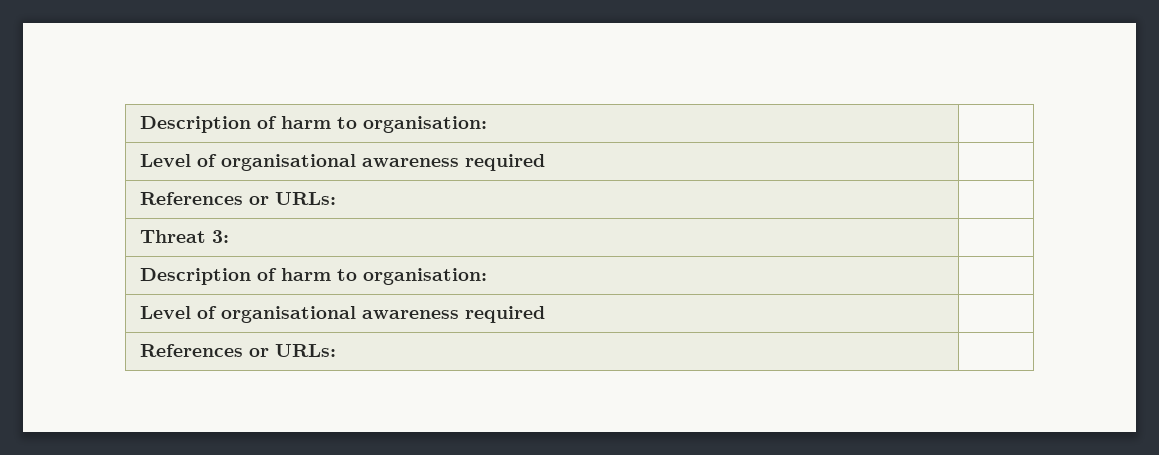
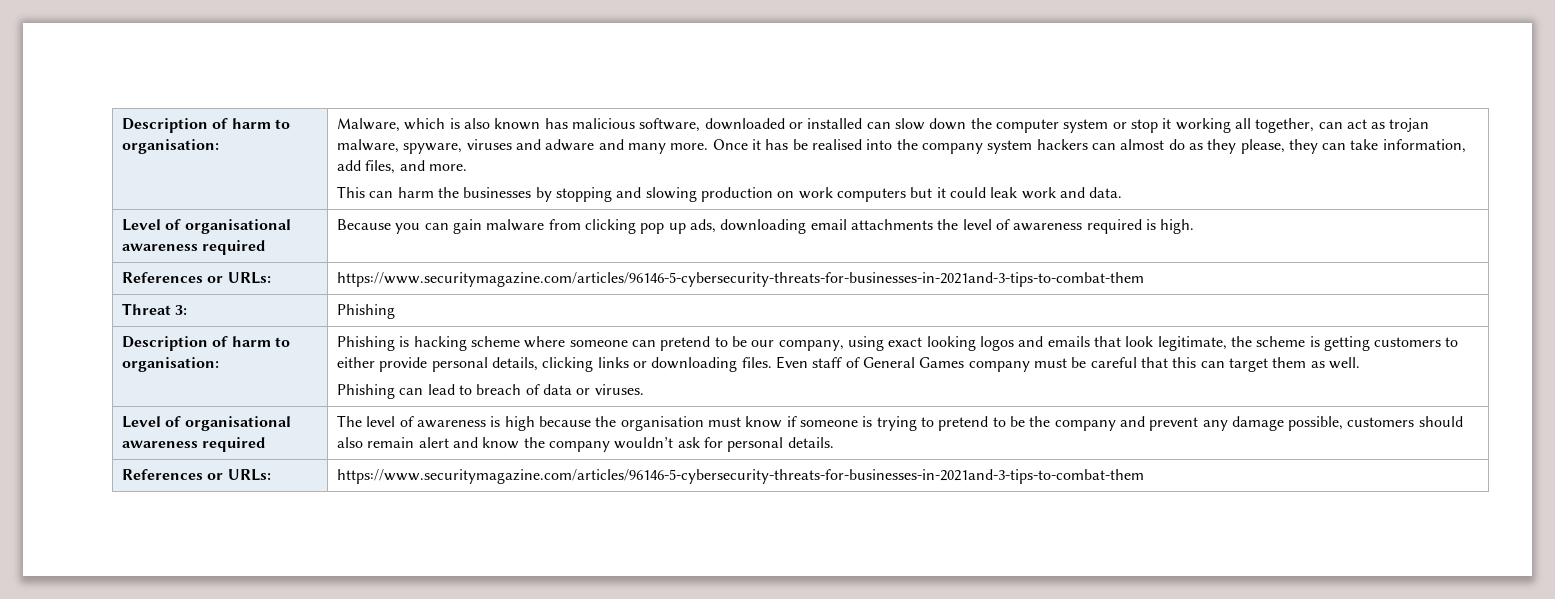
[139,116,487,133] [139,154,545,171] [139,192,336,205] Description of harm to organisation: | // Level of organisational awareness required | // References or URLs: | -> [122,118,291,133] [122,139,220,154] [337,118,1430,133] [337,139,1466,154] [337,160,468,174] [337,186,1123,202] [122,219,291,234] [122,240,266,255] [337,219,1195,234] [122,272,271,284] [337,272,1145,287] Description of harm to organisation: | Malware, which is also known has malicious software, downloaded or installed can slow down the computer system or stop it working all together, can act as trojan malware, spyware, viruses and adware and many more. Once it has be realised into the company system hackers can almost do as they please, they can take information, add files, and more. // This can harm the businesses by stopping and slowing production on work computers but it could leak work and data. // Level of organisational awareness required | Because you can gain malware from clicking pop up ads, downloading email attachments the level of awareness required is high. // References or URLs: | https://www.securitymagazine.com/articles/96146-5-cybersecurity-threats-for-businesses-in-2021and-3-tips-to-combat-them
[139,268,487,285] [139,306,545,323] [139,344,336,357] // Description of harm to organisation: | // Level of organisational awareness required | // References or URLs: | -> [337,304,396,319] [122,336,291,351] [122,357,220,372] [337,336,1459,351] [337,356,1360,372] [337,384,644,399] [122,416,291,431] [122,437,266,452] [337,415,1463,431] [337,437,834,452] [122,469,271,481] [337,469,1145,484] Phishing // Description of harm to organisation: | Phishing is hacking scheme where someone can pretend to be our company, using exact looking logos and emails that look legitimate, the scheme is getting customers to either provide personal details, clicking links or downloading files. Even staff of General Games company must be careful that this can target them as well. // Phishing can lead to breach of data or viruses. // Level of organisational awareness required | The level of awareness is high because the organisation must know if someone is trying to pretend to be the company and prevent any damage possible, customers should also remain alert and know the company wouldn’t ask for personal details. // References or URLs: | https://www.securitymagazine.com/articles/96146-5-cybersecurity-threats-for-businesses-in-2021and-3-tips-to-combat-them

